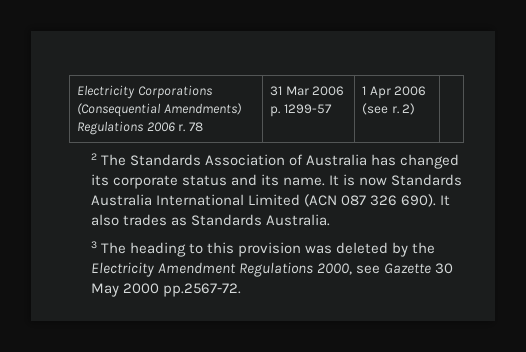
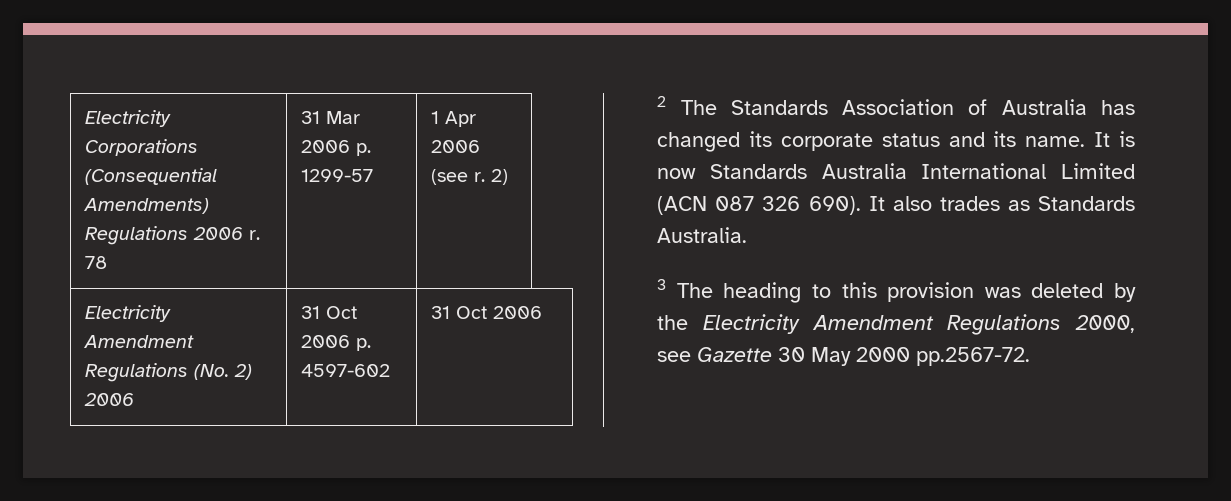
(416, 109) | -> [84,305,171,322] [82,335,194,348] [84,363,252,382] [83,393,134,406] [300,306,357,319] [300,335,371,351] [300,364,390,377] [430,306,542,319] // Electricity Amendment Regulations (No. 2) 2006 | 31 Oct 2006 p. 4597-602 | 31 Oct 2006

